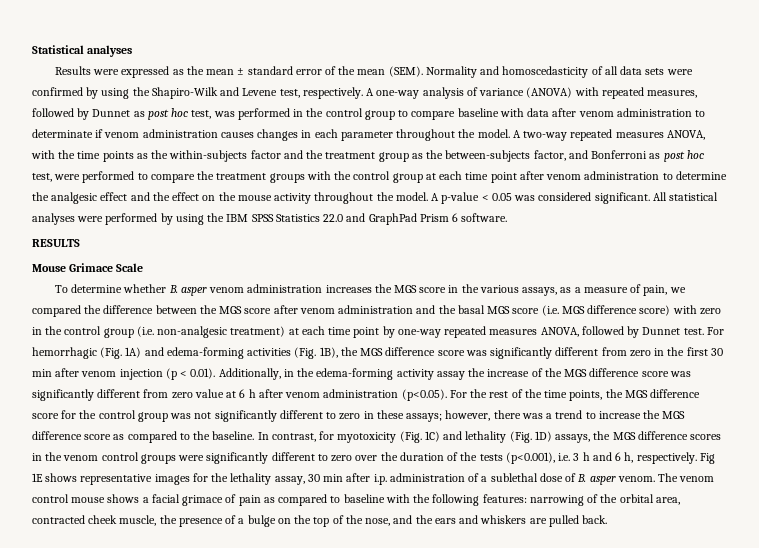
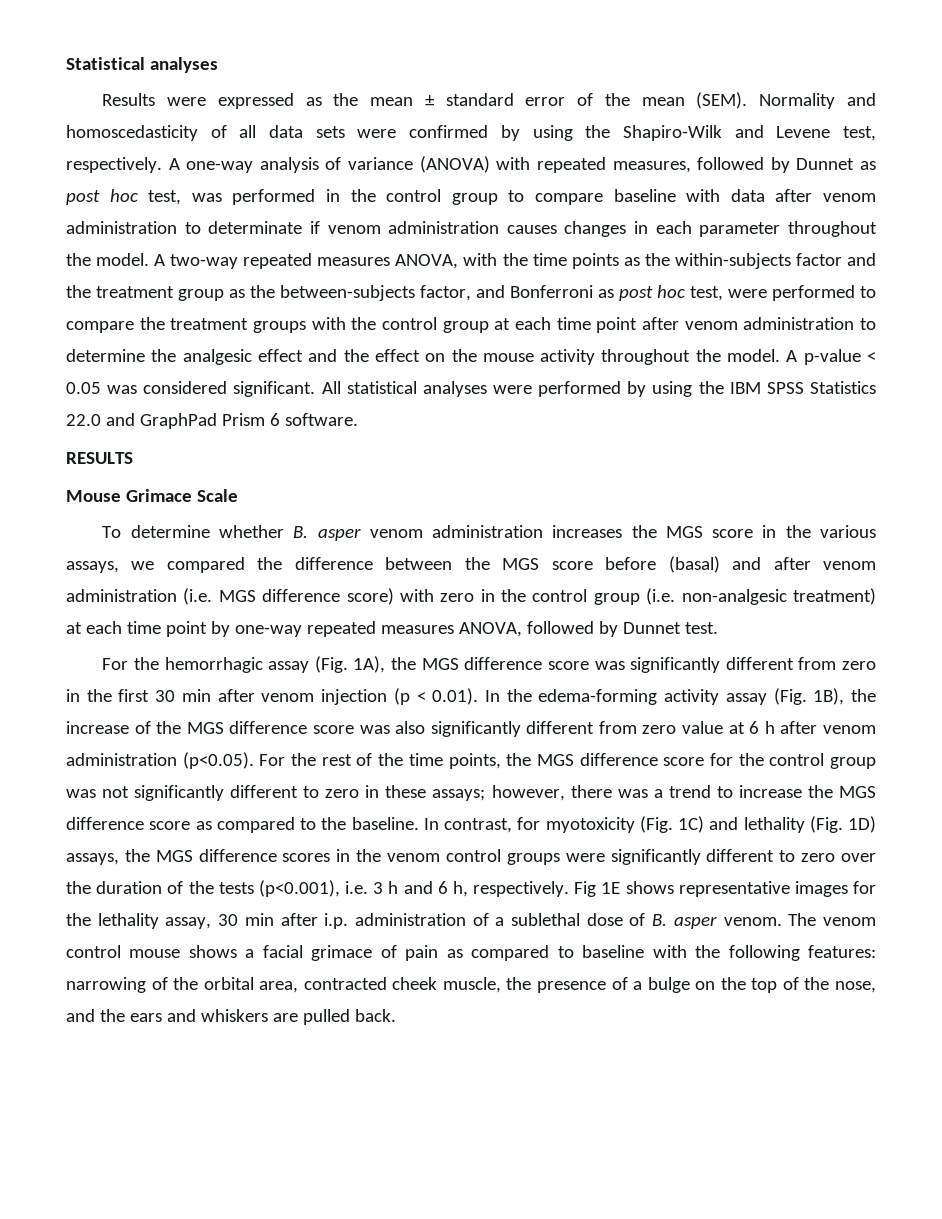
[560,284,668,296] as a measure of pain, -> (119, 567) none
[273,305,540,314] after venom administration and the basal MGS score -> [605,556,876,573] [66,589,177,602] before (basal) and after venom administration
[706,327,724,335] [32,347,338,359] For hemorrhagic (Fig. 1A) and edema-forming activities (Fig. 1B), -> [102,656,386,673] // For the hemorrhagic assay (Fig. 1A),
[218,368,294,380] Additionally, in -> [484,690,500,702] In
(465, 375) none -> [773,688,845,705] (Fig. 1B),
(691, 374) none -> [395,721,426,734] also

